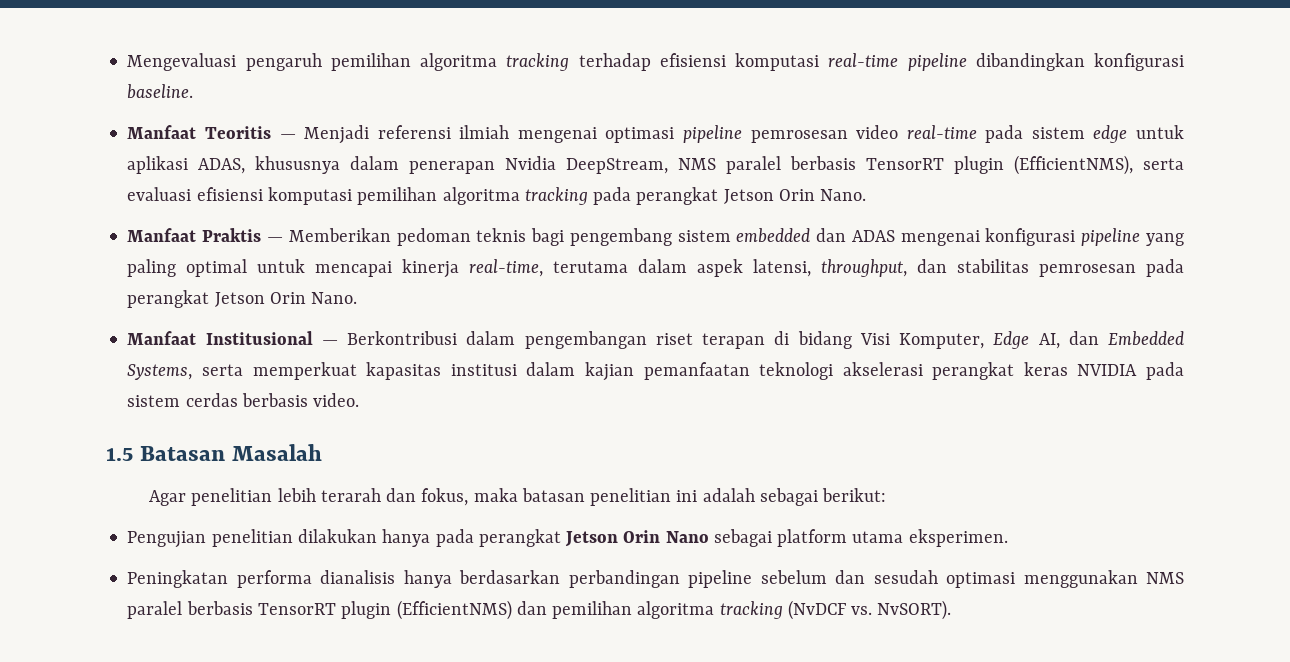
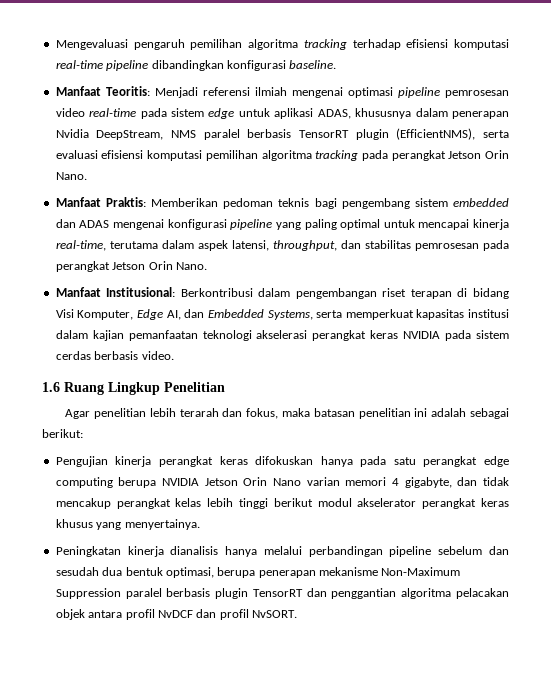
[205,126,296,139] Teoritis — -> [105,86,150,96] Teoritis:
[202,228,283,242] Praktis — -> [105,197,146,207] Praktis:
[205,331,338,345] Institusional — -> [106,287,176,297] Institusional:
[106,444,323,461] 1.5 Batasan Masalah -> [42,382,225,395] 1.6 Ruang Lingkup Penelitian
[211,529,1008,547] penelitian dilakukan hanya pada perangkat Jetson Orin Nano sebagai platform utama eksperimen. -> [115,456,509,467] [55,477,510,488] [55,498,509,509] [55,519,200,530] kinerja perangkat keras difokuskan hanya pada satu perangkat edge computing berupa NVIDIA Jetson Orin Nano varian memori 4 gigabyte, dan tidak mencakup perangkat kelas lebih tinggi berikut modul akselerator perangkat keras khusus yang menyertainya.
[236,570,312,588] performa -> [127,546,164,557] kinerja
[459,570,561,584] berdasarkan -> [263,546,302,555] melalui
[946,570,1184,588] [127,600,952,620] optimasi menggunakan NMS paralel berbasis TensorRT plugin (EfficientNMS) dan pemilihan algoritma tracking (NvDCF vs. NvSORT). -> [102,567,461,578] [55,588,509,599] [55,609,297,620] dua bentuk optimasi, berupa penerapan mekanisme Non-Maximum Suppression paralel berbasis plugin TensorRT dan penggantian algoritma pelacakan objek antara profil NvDCF dan profil NvSORT.

